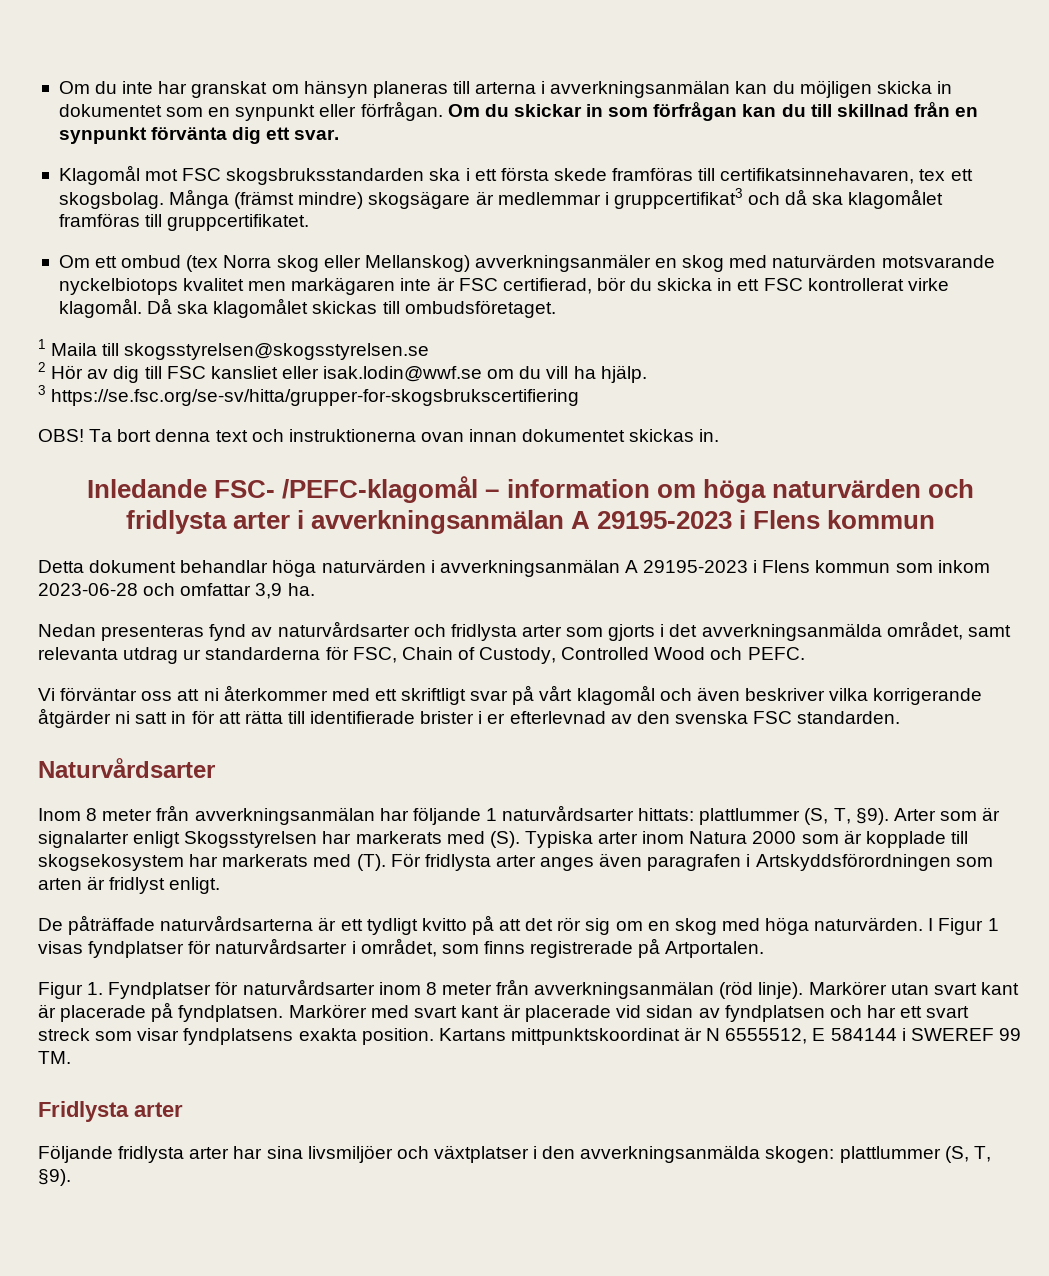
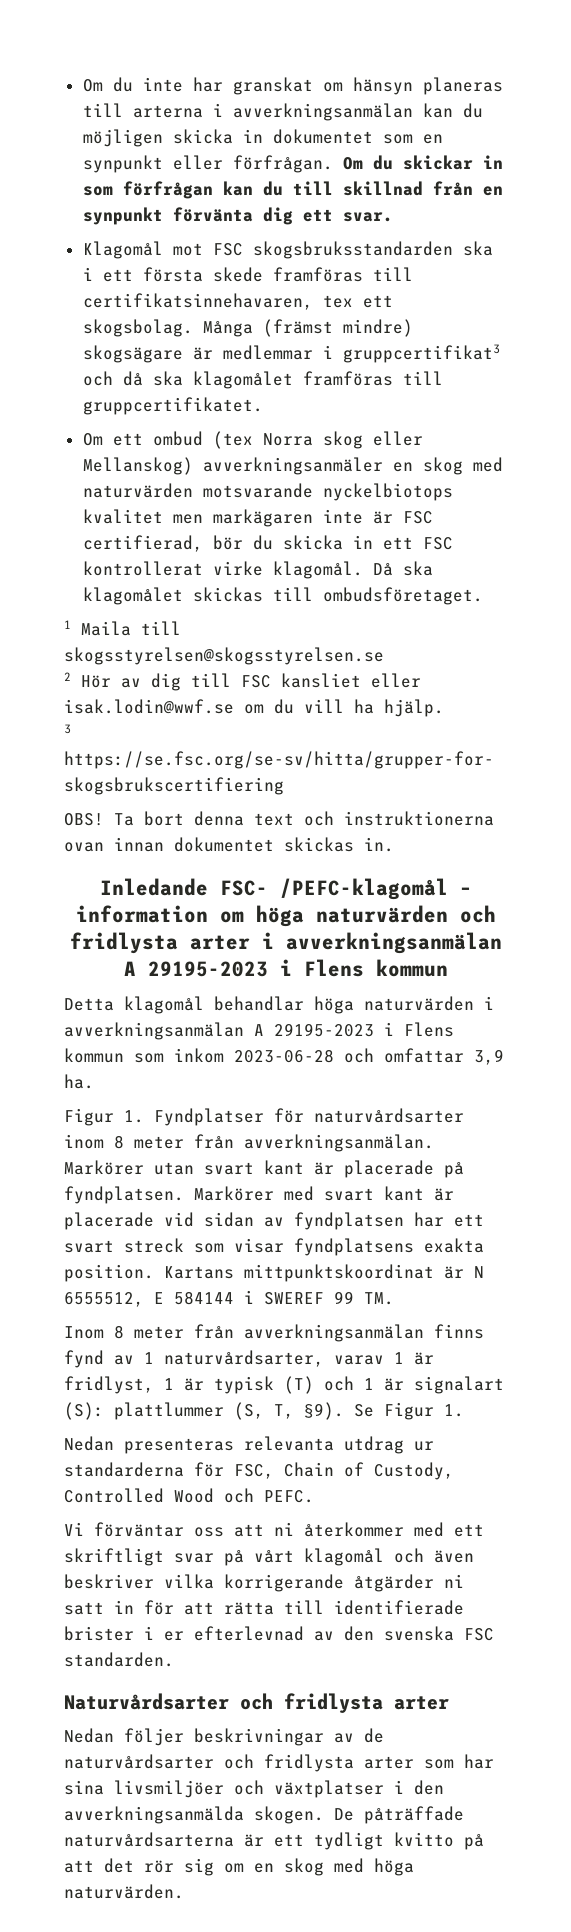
[89,560,177,573] dokument -> [124,996,204,1014] klagomål
[38,621,1011,641] Nedan presenteras fynd av naturvårdsarter och fridlysta arter som gjorts i det avverkningsanmälda området, samt -> [64,1108,464,1126] [64,1134,434,1152] [64,1160,464,1178] [64,1186,454,1204] [64,1212,484,1230] [64,1238,484,1256] [64,1264,484,1282] [64,1290,394,1307] [64,1324,484,1342] [64,1350,434,1368] [64,1376,504,1394] [64,1402,464,1420] [64,1436,234,1454] Figur 1. Fyndplatser för naturvårdsarter inom 8 meter från avverkningsanmälan. Markörer utan svart kant är placerade på fyndplatsen. Markörer med svart kant är placerade vid sidan av fyndplatsen har ett svart streck som visar fyndplatsens exakta position. Kartans mittpunktskoordinat är N 6555512, E 584144 i SWEREF 99 TM. // Inom 8 meter från avverkningsanmälan finns fynd av 1 naturvårdsarter, varav 1 är fridlyst, 1 är typisk (T) och 1 är signalart (S): plattlummer (S, T, §9). Se Figur 1. // Nedan presenteras
[38,805,1001,825] [38,830,968,848] [38,853,993,871] [38,876,221,894] // Inom 8 meter från avverkningsanmälan har följande 1 naturvårdsarter hittats: plattlummer (S, T, §9). Arter som är signalarter enligt Skogsstyrelsen har markerats med (S). Typiska arter inom Natura 2000 som är kopplade till skogsekosystem har markerats med (T). För fridlysta arter anges även paragrafen i Artskyddsförordningen som arten är fridlyst enligt. // -> [240,1693,449,1713] [64,1728,384,1746] [64,1754,494,1772] [64,1780,444,1798] [64,1806,324,1824] och fridlysta arter // Nedan följer beskrivningar av de naturvårdsarter och fridlysta arter som har sina livsmiljöer och växtplatser i den avverkningsanmälda skogen.
[928,918,999,935] [38,938,765,958] [38,979,1019,999] [38,1002,970,1022] [38,1027,1021,1045] [38,1051,71,1064] [38,1101,183,1122] [38,1145,991,1163] [38,1169,71,1186] I Figur 1 visas fyndplatser för naturvårdsarter i området, som finns registrerade på Artportalen. // Figur 1. Fyndplatser för naturvårdsarter inom 8 meter från avverkningsanmälan (röd linje). Markörer utan svart kant är placerade på fyndplatsen. Markörer med svart kant är placerade vid sidan av fyndplatsen och har ett svart streck som visar fyndplatsens exakta position. Kartans mittpunktskoordinat är N 6555512, E 584144 i SWEREF 99 TM. // Fridlysta arter // Följande fridlysta arter har sina livsmiljöer och växtplatser i den avverkningsanmälda skogen: plattlummer (S, T, §9). -> (184, 1891) none

